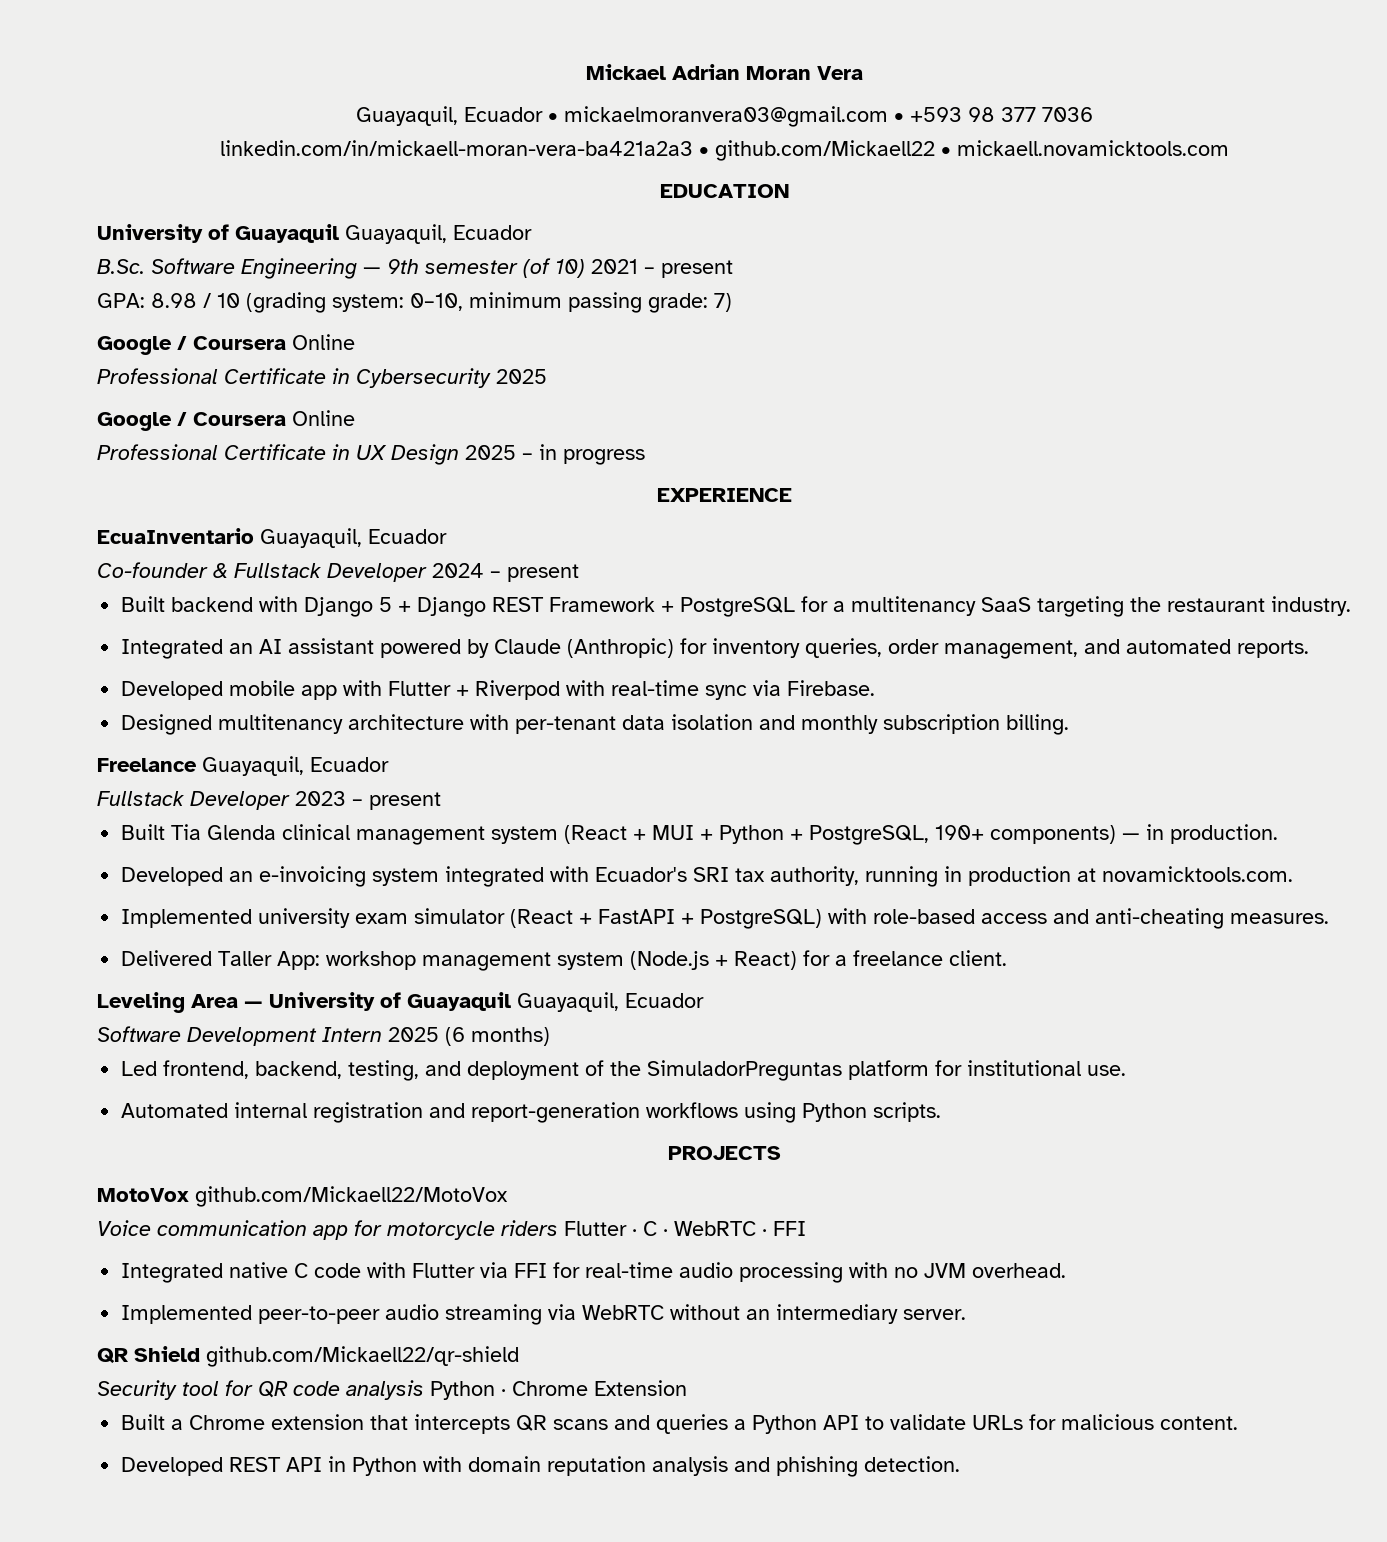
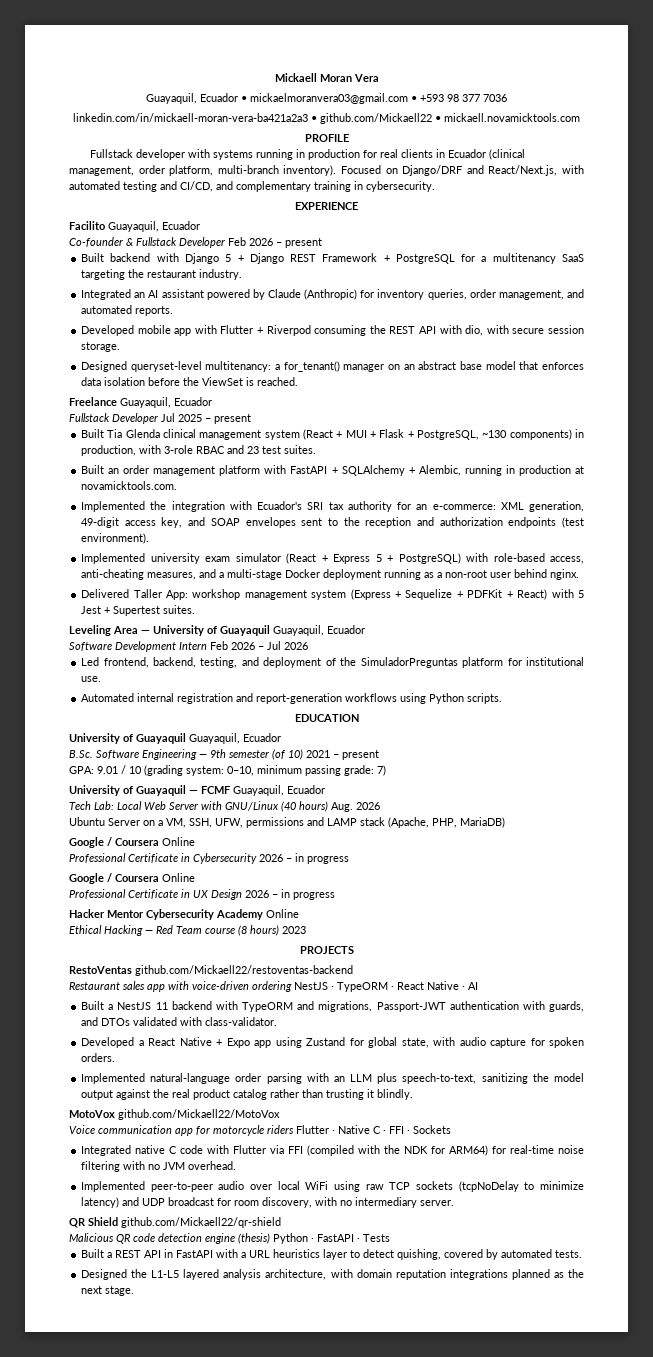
[586,64,740,80] Mickael Adrian -> [274,73,317,82] Mickaell
[660,184,789,198] [97,224,532,244] [97,258,733,279] [97,292,732,313] [97,334,355,355] [97,368,547,388] [97,410,355,431] [97,444,645,465] EDUCATION // University of Guayaquil Guayaquil, Ecuador // B.Sc. Software Engineering — 9th semester (of 10) 2021 – present // GPA: 8.98 / 10 (grading system: 0–10, minimum passing grade: 7) // Google / Coursera Online // Professional Certificate in Cybersecurity 2025 // Google / Coursera Online // Professional Certificate in UX Design 2025 – in progress -> [304,134,349,142] [90,149,526,160] [69,165,585,176] [69,181,435,192] PROFILE // Fullstack developer with systems running in production for real clients in Ecuador (clinical management, order platform, multi-branch inventory). Focused on Django/DRF and React/Next.js, with automated testing and CI/CD, and complementary training in cybersecurity.
[97,528,254,544] EcuaInventario -> [69,221,105,230] Facilito
[432,563,484,578] 2024 -> [228,237,273,246] Feb 2026
[566,680,876,700] [121,714,1070,735] with real-time sync via Firebase. // Designed multitenancy architecture with per-tenant data isolation and monthly subscription billing. -> [314,325,584,336] [81,342,121,352] [81,361,584,372] [81,377,299,386] consuming the REST API with dio, with secure session storage. // Designed queryset-level multitenancy: a for_tenant() manager on an abstract base model that enforces data isolation before the ViewSet is reached.
[295,791,346,806] 2023 -> [161,413,202,422] Jul 2025
[719,825,785,844] Python -> [379,429,405,438] Flask
[935,824,1279,844] [121,866,860,887] 190+ components) — in production. // Developed an e-invoicing system integrated with Ecuador's SRI tax authority, -> [482,429,584,440] [81,445,317,456] [81,465,461,476] ~130 components) in production, with 3-role RBAC and 23 test suites. // Built an order management platform with FastAPI + SQLAlchemy + Alembic,
(1294, 874) none -> [81,501,584,512] [81,517,584,528] [81,533,150,544] // Implemented the integration with Ecuador's SRI tax authority for an e-commerce: XML generation, 49-digit access key, and SOAP envelopes sent to the reception and authorization endpoints (test environment).
[598,909,676,924] FastAPI -> [333,554,382,564] Express 5
[981,908,1330,929] access and anti-cheating measures. -> [550,556,584,564] [81,569,580,580] access, anti-cheating measures, and a multi-stage Docker deployment running as a non-root user behind nginx.
[630,950,1008,970] (Node.js + React) for a freelance client. -> [350,589,584,600] [81,605,196,616] (Express + Sequelize + PDFKit + React) with 5 Jest + Supertest suites.
[388,1027,550,1046] 2025 (6 months) -> [210,641,308,650] Feb 2026 – Jul 2026
[668,1146,781,1160] PROJECTS -> [294,714,359,722] [69,733,281,744] [69,749,379,760] [69,765,386,776] [69,785,325,796] [69,801,380,812] [69,817,505,828] [69,837,195,848] [69,853,349,864] [69,873,195,884] [69,889,335,900] [69,909,299,920] [69,925,306,936] [299,946,354,954] [69,965,353,976] [69,981,478,992] [81,1001,584,1012] [81,1017,278,1026] [81,1037,584,1048] [81,1053,116,1062] [81,1073,584,1084] [81,1089,414,1100] EDUCATION // University of Guayaquil Guayaquil, Ecuador // B.Sc. Software Engineering — 9th semester (of 10) 2021 – present // GPA: 9.01 / 10 (grading system: 0–10, minimum passing grade: 7) // University of Guayaquil — FCMF Guayaquil, Ecuador // Tech Lab: Local Web Server with GNU/Linux (40 hours) Aug. 2026 // Ubuntu Server on a VM, SSH, UFW, permissions and LAMP stack (Apache, PHP, MariaDB) // Google / Coursera Online // Professional Certificate in Cybersecurity 2026 – in progress // Google / Coursera Online // Professional Certificate in UX Design 2026 – in progress // Hacker Mentor Cybersecurity Academy Online // Ethical Hacking — Red Team course (8 hours) 2023 // PROJECTS // RestoVentas github.com/Mickaell22/restoventas-backend // Restaurant sales app with voice-driven ordering NestJS · TypeORM · React Native · AI // Built a NestJS 11 backend with TypeORM and migrations, Passport-JWT authentication with guards, and DTOs validated with class-validator. // Developed a React Native + Expo app using Zustand for global state, with audio capture for spoken orders. // Implemented natural-language order parsing with an LLM plus speech-to-text, sanitizing the model output against the real product catalog rather than trusting it blindly.
(637, 1232) none -> [338,1125,370,1134] Native
[674,1221,806,1236] WebRTC · FFI -> [389,1125,451,1134] FFI · Sockets
[553,1262,844,1283] for real-time audio processing -> [307,1145,584,1156] [81,1161,121,1172] (compiled with the NDK for ARM64) for real-time noise filtering
[445,1304,771,1325] streaming via WebRTC without an -> [250,1181,584,1192] [81,1197,353,1208] over local WiFi using raw TCP sockets (tcpNoDelay to minimize latency) and UDP broadcast for room discovery, with no
[97,1380,687,1400] [121,1414,1239,1434] [121,1456,961,1477] Security tool for QR code analysis Python · Chrome Extension // Built a Chrome extension that intercepts QR scans and queries a Python API to validate URLs for malicious content. // Developed REST API in Python with domain reputation analysis and phishing detection. -> [69,1233,390,1244] [81,1249,583,1260] [81,1269,584,1280] [81,1286,135,1296] Malicious QR code detection engine (thesis) Python · FastAPI · Tests // Built a REST API in FastAPI with a URL heuristics layer to detect quishing, covered by automated tests. // Designed the L1-L5 layered analysis architecture, with domain reputation integrations planned as the next stage.

